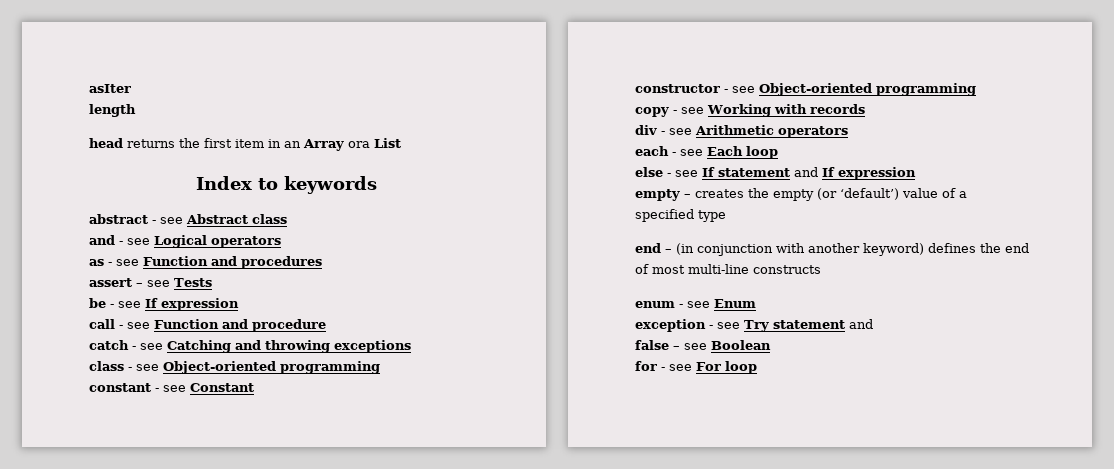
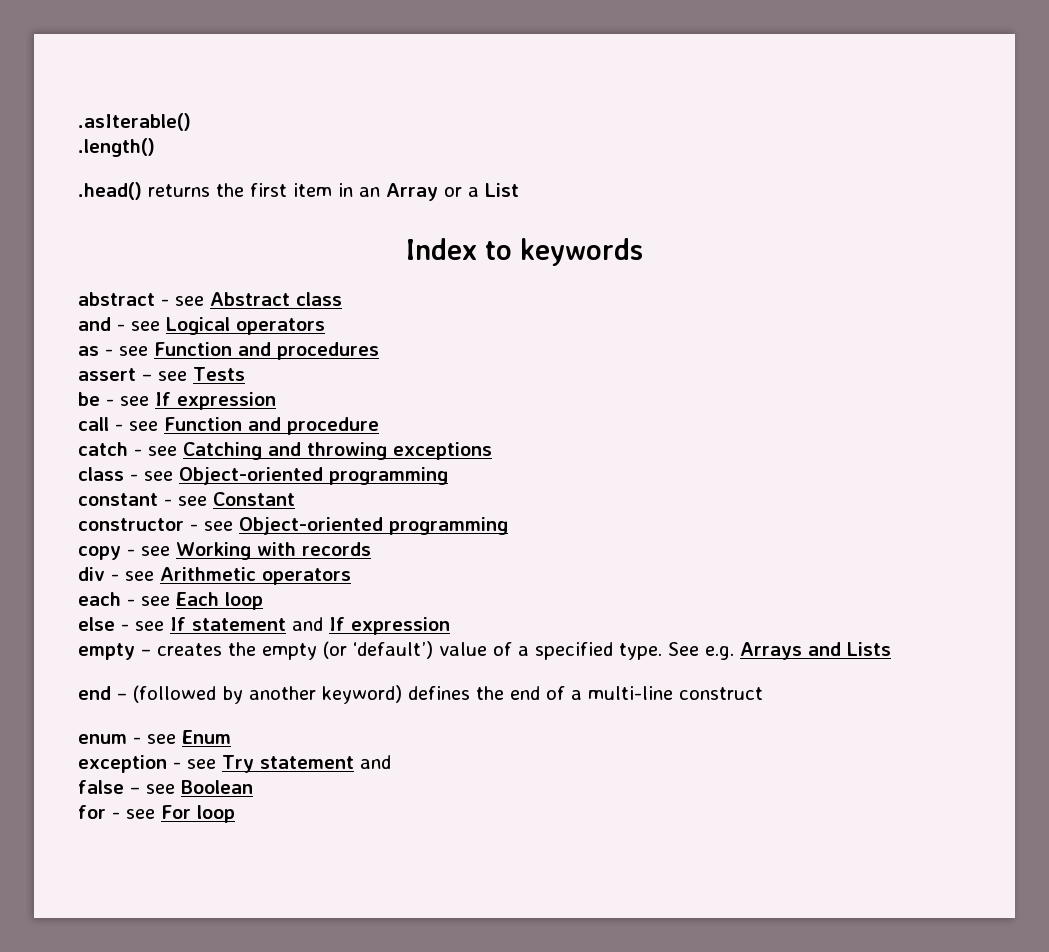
[89,84,131,93] [89,104,136,117] [89,138,123,148] asIter // length // head -> [78,113,191,131] [78,138,155,157] [78,182,142,200] .asIterable() // .length() // .head()
[348,141,370,148] ora -> [444,187,479,197] or a
[698,210,726,222] type -> [619,642,891,660] type. See e.g. Arrays and Lists
[676,243,805,256] (in conjunction with -> [133,685,243,704] (followed by
[652,264,821,274] most multi-line constructs -> [571,686,763,700] a multi-line construct

